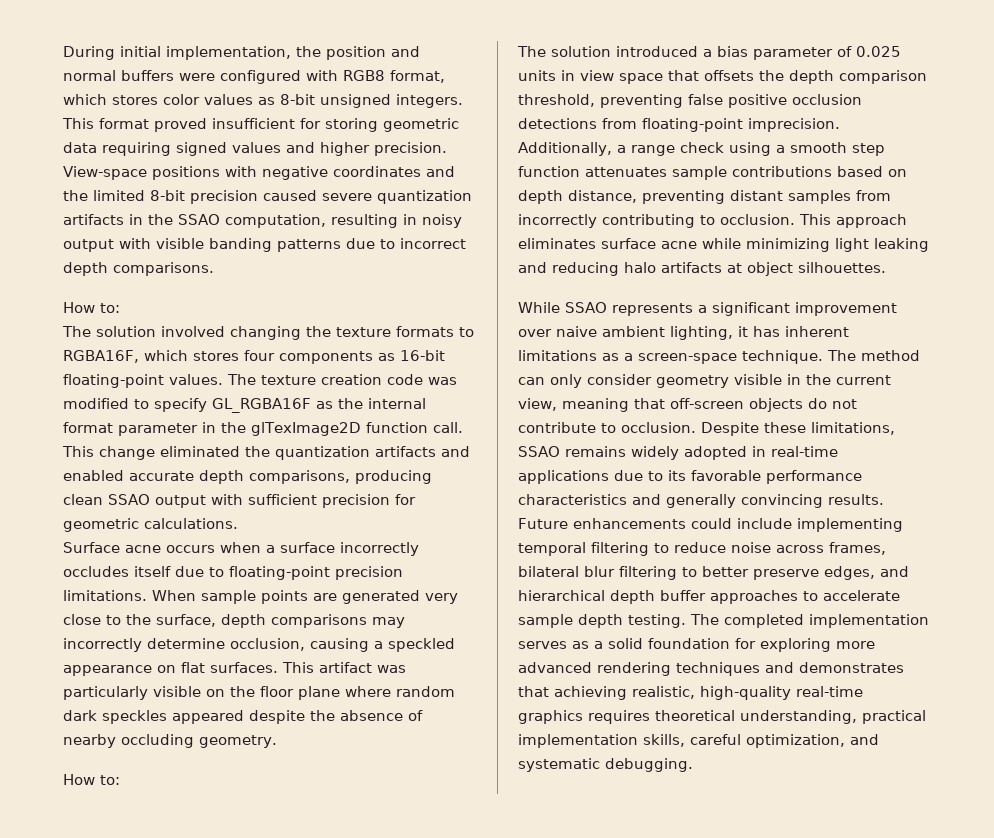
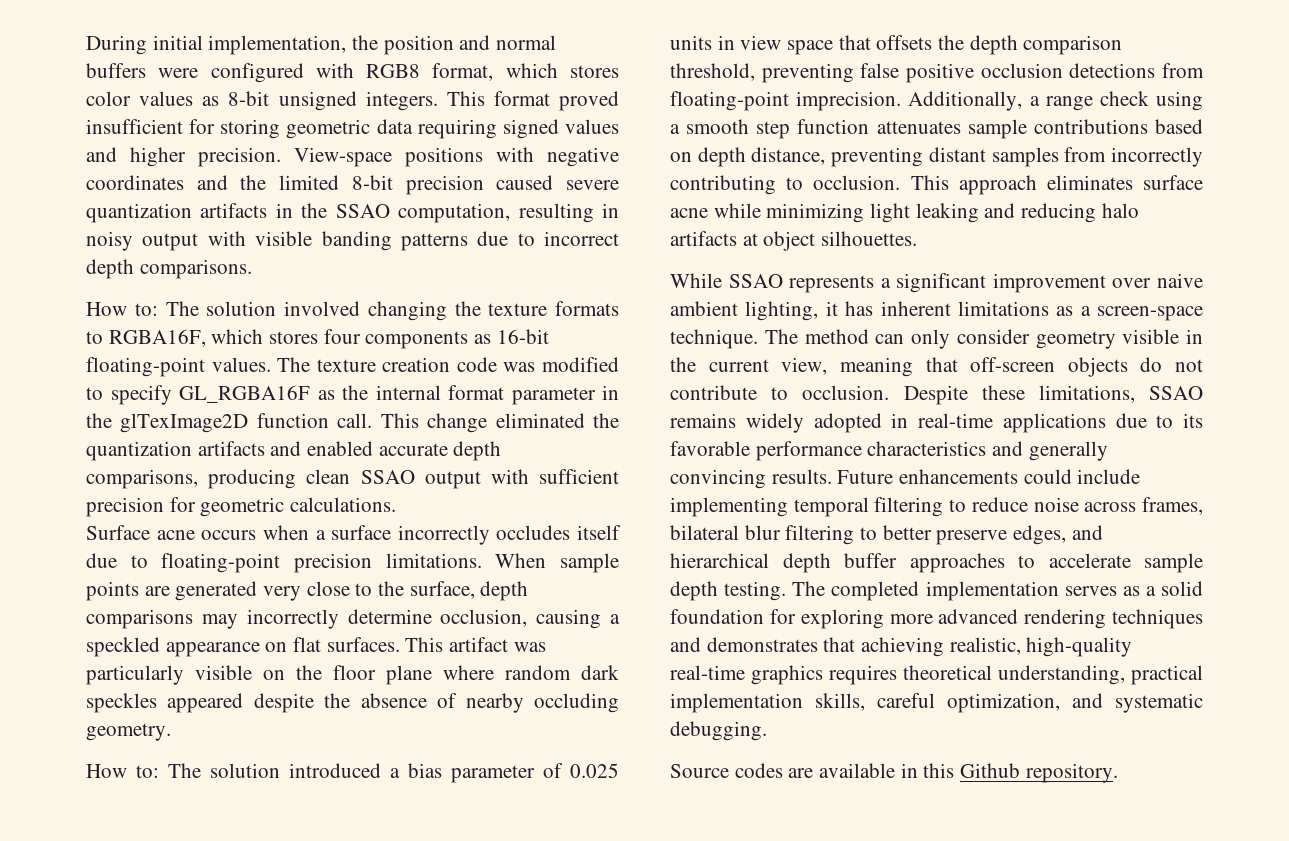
(120, 308) // -> (158, 309) none
(120, 780) // -> (159, 771) none
(693, 765) none -> [670,763,1118,783] // Source codes are available in this Github repository.

